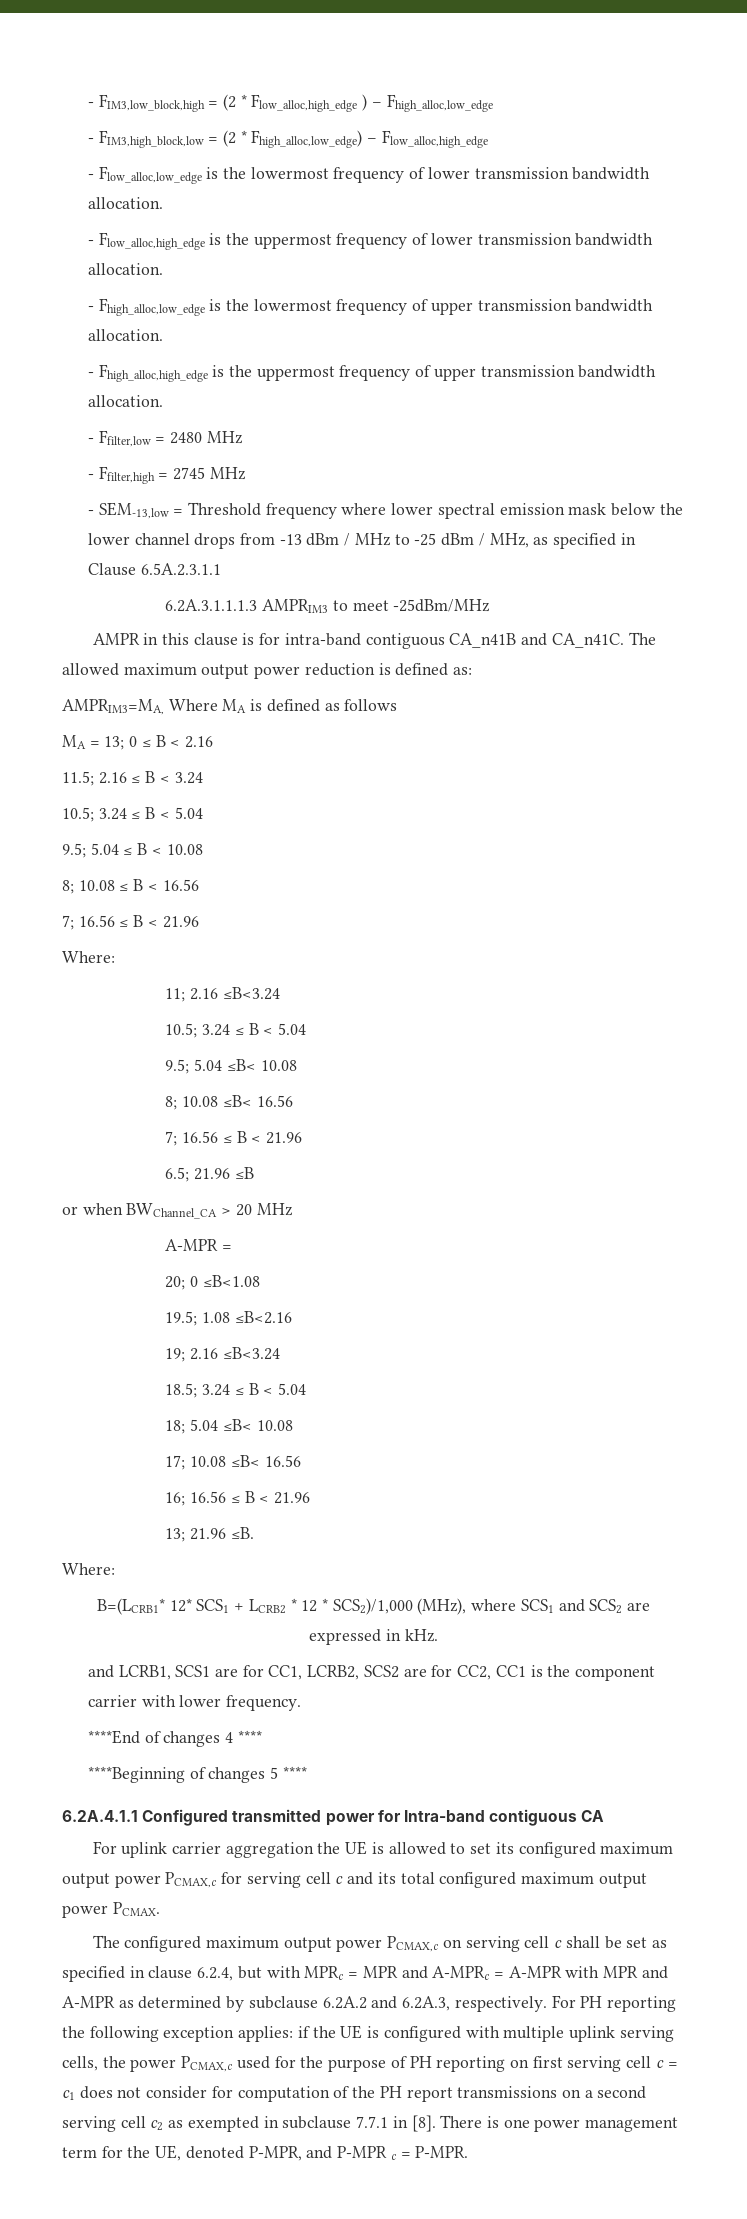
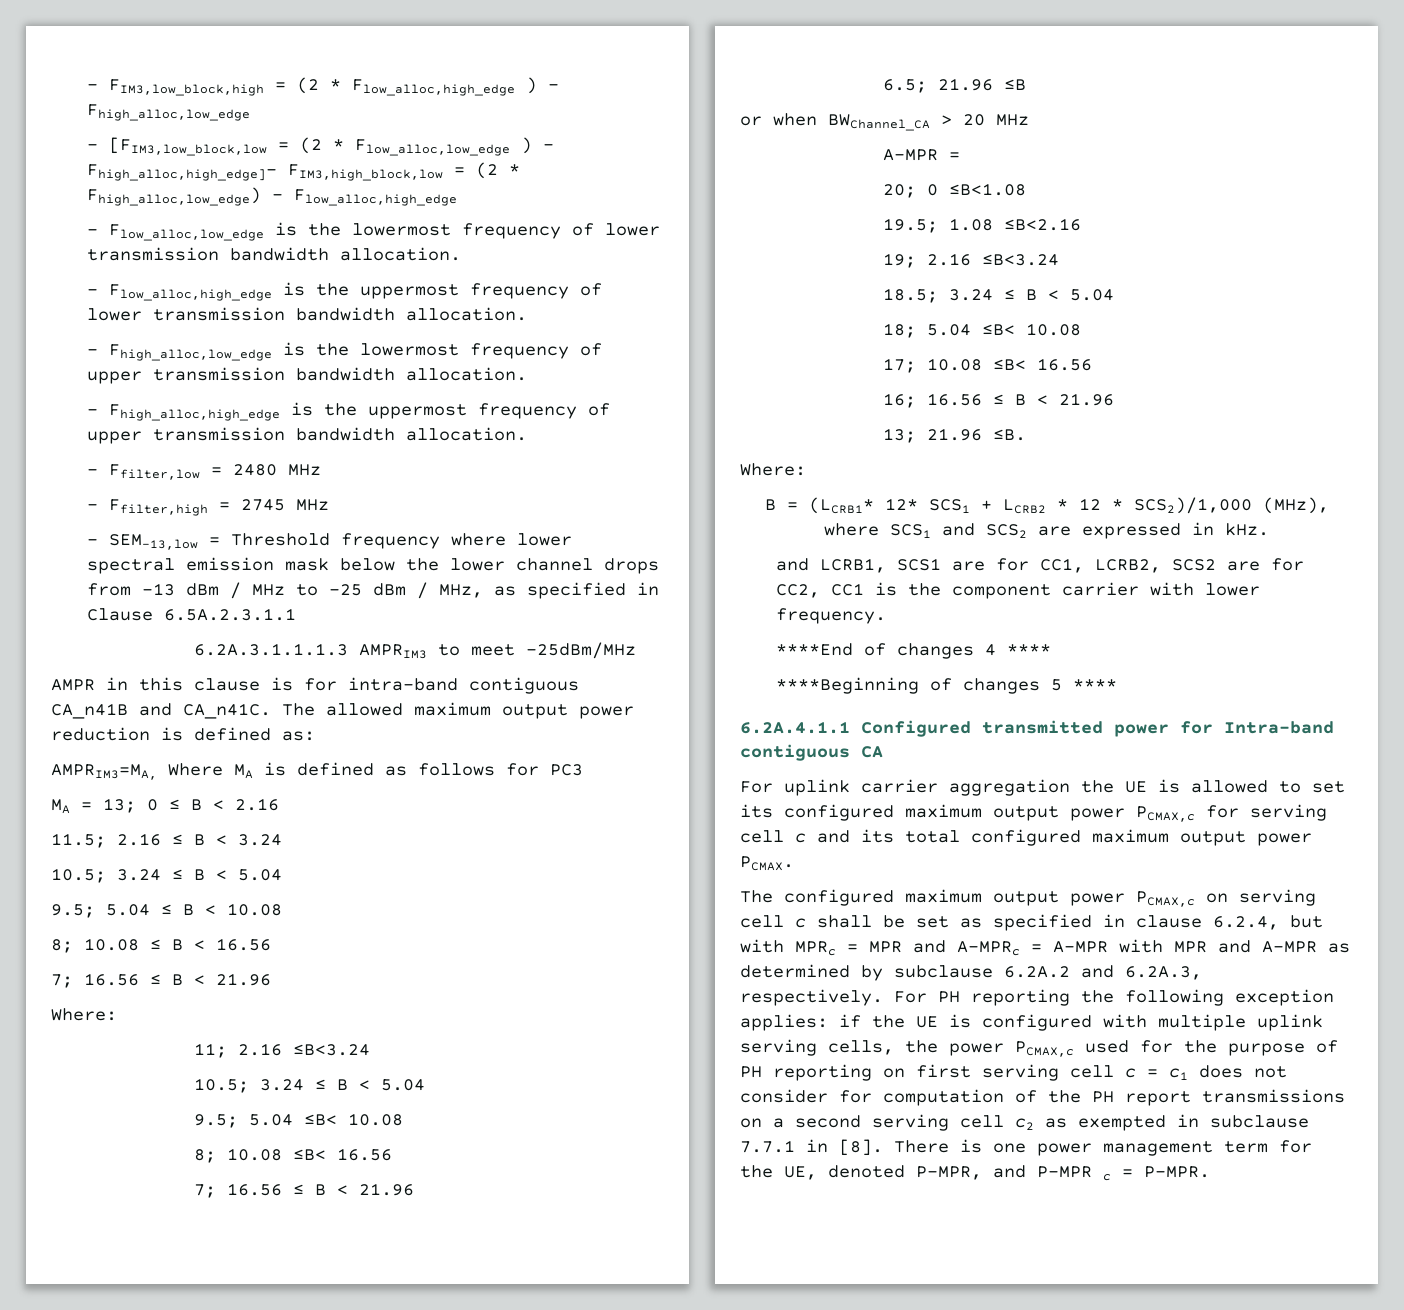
(94, 140) none -> [108,137,554,156] [86,164,277,181] [FIM3,low_block,low = (2 * Flow_alloc,low_edge ) – Fhigh_alloc,high_edge]-
(398, 705) none -> [506,763,583,776] for PC3
[96,1598,165,1615] B=(LCRB1* -> [764,497,874,514] B = (LCRB1*

